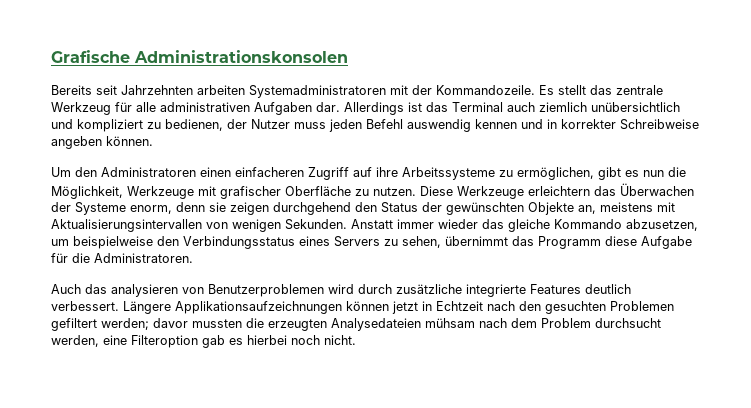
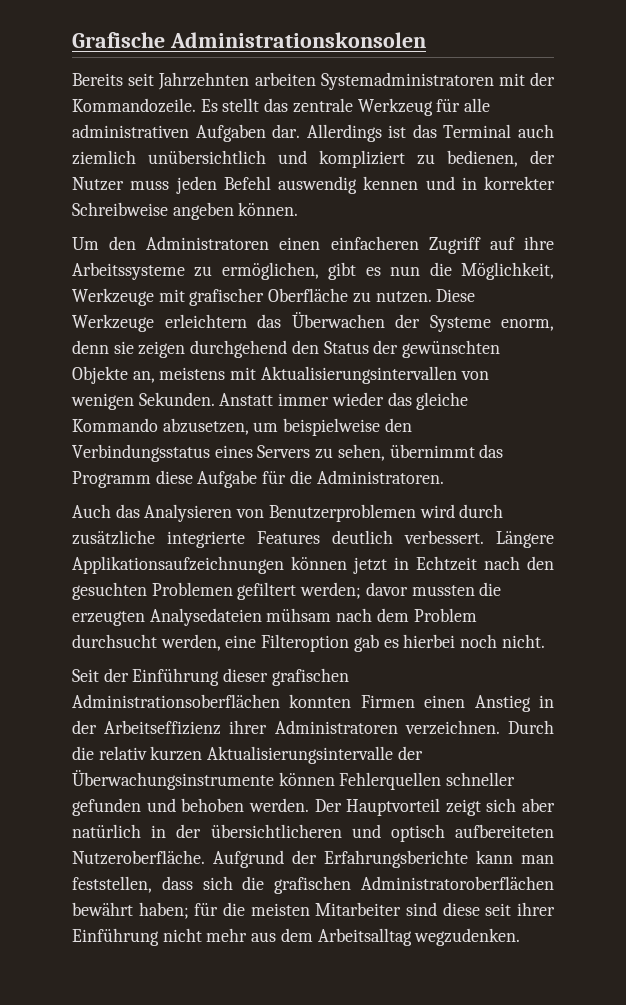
[111,284,178,297] analysieren -> [144,504,233,522] Analysieren
(356, 340) none -> [72,668,349,686] [72,694,554,712] [72,720,554,735] [72,746,423,764] [72,770,516,790] [72,798,555,816] [72,824,554,842] [72,850,554,868] [72,876,554,894] [72,902,555,919] [72,928,521,946] // Seit der Einführung dieser grafischen Administrationsoberflächen konnten Firmen einen Anstieg in der Arbeitseffizienz ihrer Administratoren verzeichnen. Durch die relativ kurzen Aktualisierungsintervalle der Überwachungsinstrumente können Fehlerquellen schneller gefunden und behoben werden. Der Hauptvorteil zeigt sich aber natürlich in der übersichtlicheren und optisch aufbereiteten Nutzeroberfläche. Aufgrund der Erfahrungsberichte kann man feststellen, dass sich die grafischen Administratoroberflächen bewährt haben; für die meisten Mitarbeiter sind diese seit ihrer Einführung nicht mehr aus dem Arbeitsalltag wegzudenken.

